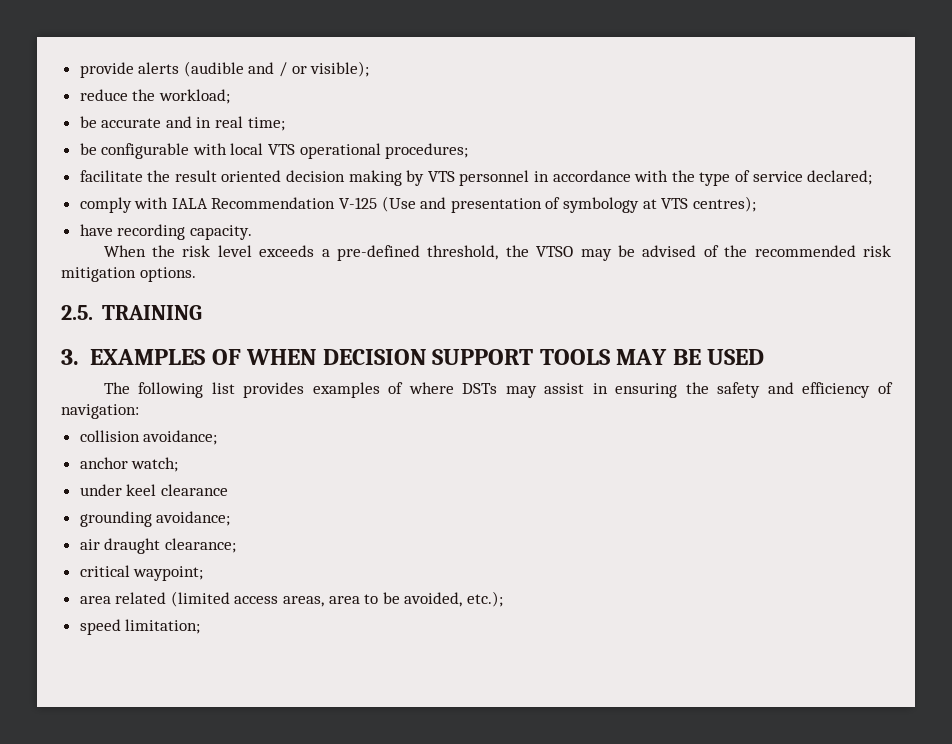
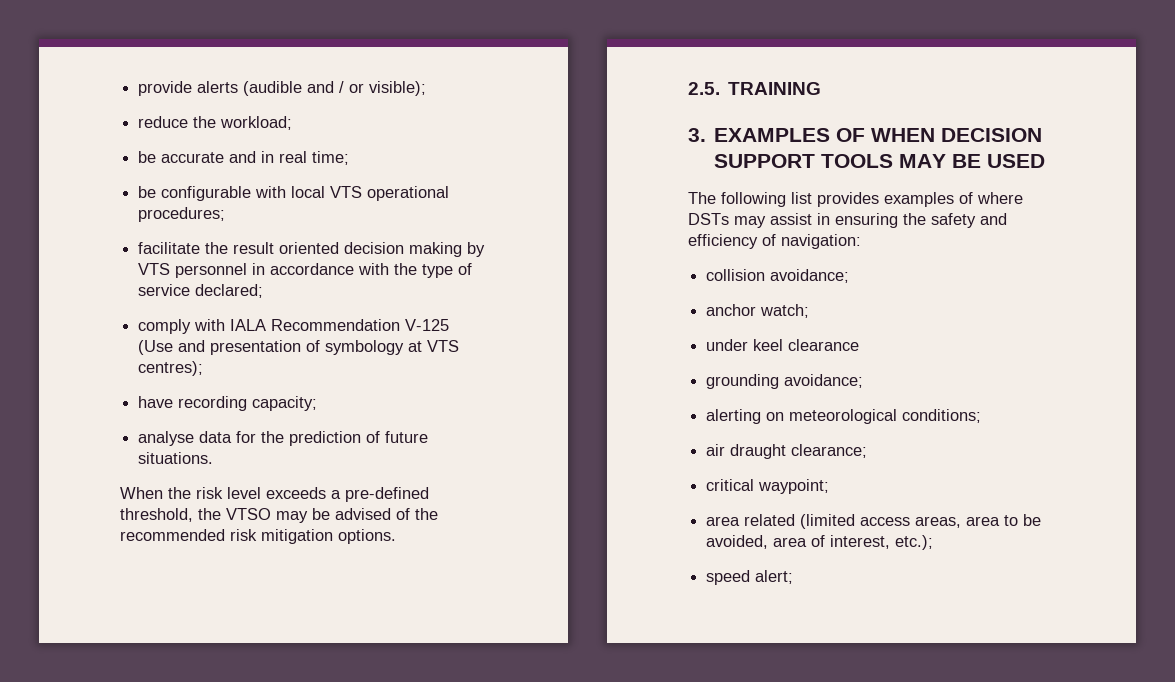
[189,225,252,240] capacity. -> [252,396,318,411] [138,431,429,446] [138,452,214,464] capacity; // analyse data for the prediction of future situations.
(231, 518) none -> [706,409,982,424] // alerting on meteorological conditions;
(463, 599) none -> [773,535,891,549] area of interest,
[125,619,201,634] limitation; -> [755,570,794,584] alert;

